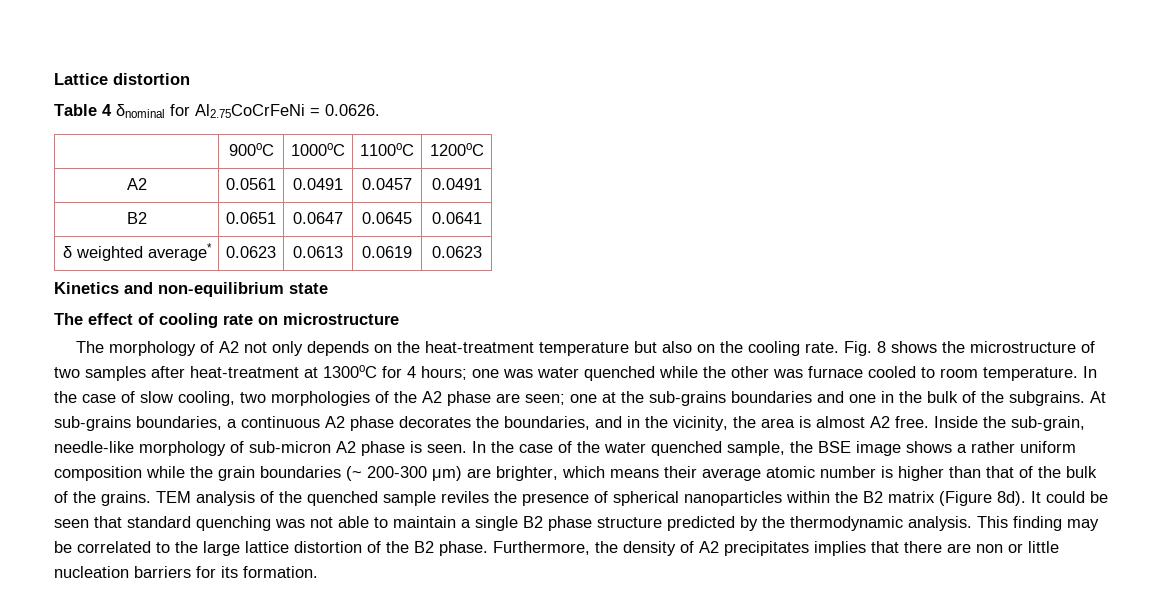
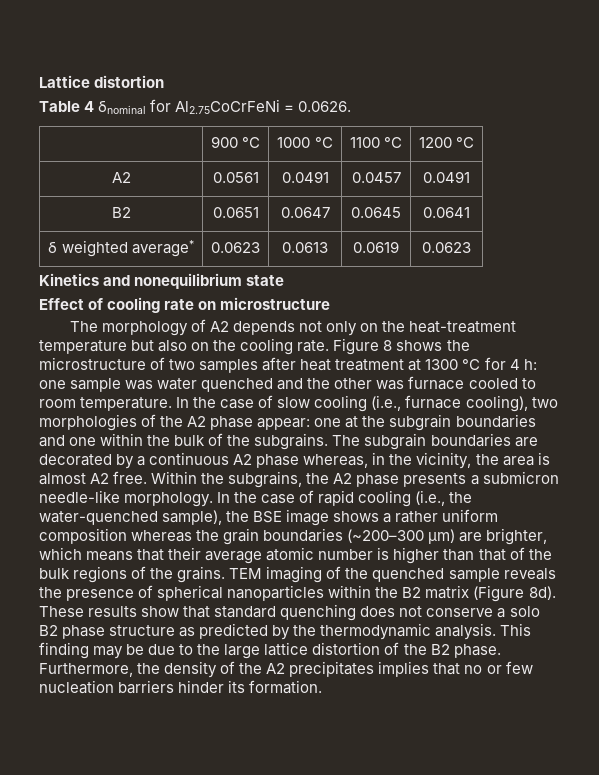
[228,143,274,156] [291,143,345,156] [360,143,414,156] [429,143,484,156] 900oC | 1000oC | 1100oC | 1200oC -> [210,136,261,148] [277,137,333,148] [349,137,403,148] [418,137,475,148] 900 °C | 1000 °C | 1100 °C | 1200 °C
[158,282,284,297] non-equilibrium -> [134,273,243,289] nonequilibrium
[54,313,133,325] The effect -> [39,298,84,310] Effect
(239, 347) none -> [232,321,295,335] depends
[306,341,369,356] depends -> (357, 328) none
[843,341,872,356] Fig. -> [333,338,380,355] Figure
[190,365,499,380] heat-treatment at 1300oC for 4 hours; one -> [300,357,537,371] [39,378,122,392] heat treatment at 1300 °C for 4 h: one sample
[659,366,698,378] while -> [277,378,304,390] and
[178,391,235,406] cooling, -> [314,395,528,412] cooling (i.e., furnace cooling),
[496,393,565,405] are seen; -> [257,418,311,430] appear:
[649,391,726,406] sub-grains -> [389,414,452,431] subgrain
[881,391,894,403] in -> [100,433,144,446] within
[1090,391,1106,403] [54,416,622,431] At sub-grains boundaries, a continuous A2 phase decorates the boundaries, and -> [332,433,538,450] [39,452,369,469] The subgrain boundaries are decorated by a continuous A2 phase whereas,
[934,416,1085,431] [54,441,785,456] Inside the sub-grain, needle-like morphology of sub-micron A2 phase is seen. In the case of the water quenched sample, -> [151,471,559,488] [39,490,473,507] [39,510,223,525] Within the subgrains, the A2 phase presents a submicron needle-like morphology. In the case of rapid cooling (i.e., the water-quenched sample),
[146,466,185,478] while -> [131,530,193,542] whereas
[346,466,427,481] (~ 200-300 -> [347,529,425,543] (~200–300
(659, 473) none -> [137,549,165,561] that
(1097, 472) none -> [73,566,128,583] regions
[196,491,255,506] analysis -> [266,566,323,583] imaging
[441,491,489,503] reviles -> [503,568,556,580] reveals
[1031,491,1108,503] [54,516,518,531] It could be seen that standard quenching was not able to maintain a single -> [39,604,540,621] These results show that standard quenching does not conserve a solo
(662, 522) none -> [179,627,196,637] as
[77,541,151,553] correlated -> [148,644,176,655] due
(694, 547) none -> [239,663,263,674] the
[904,541,1059,553] there are non or little -> [464,661,533,674] no or few
[196,566,216,578] for -> [178,680,225,693] hinder

